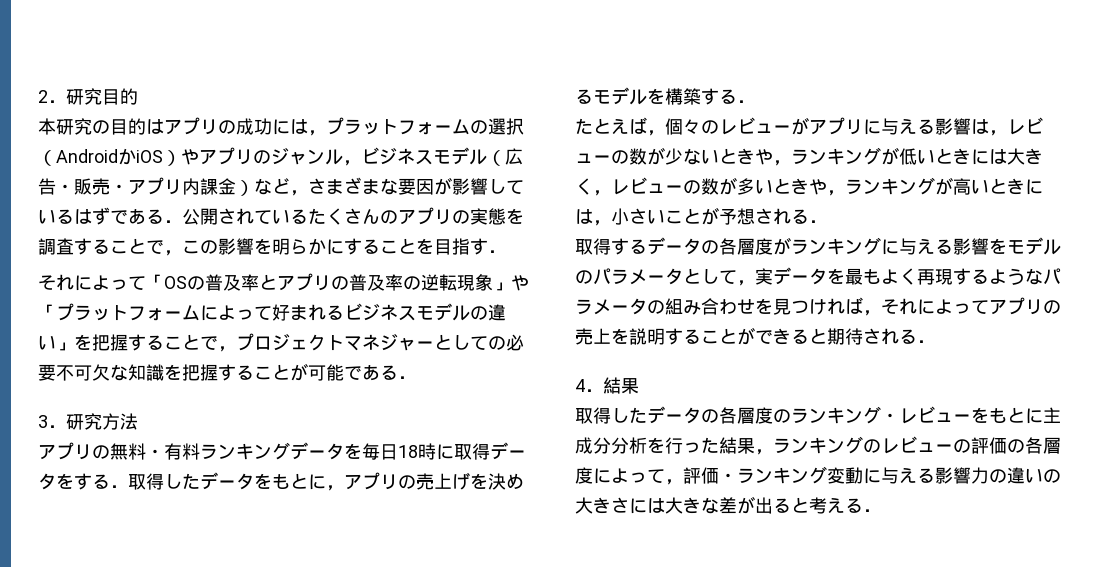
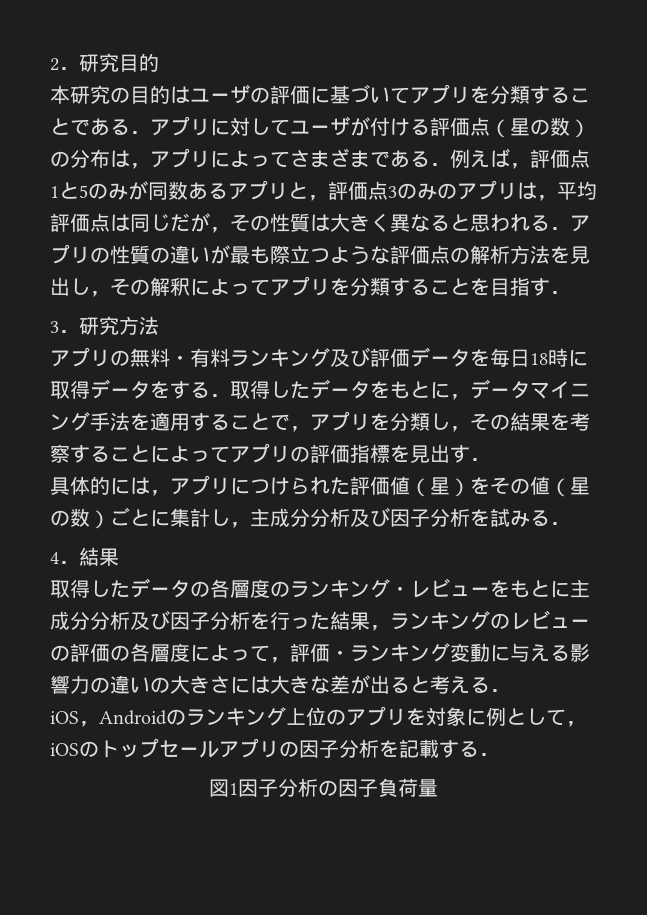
[164,117,524,136] [38,147,523,166] [38,177,524,196] [38,207,524,225] [38,238,344,256] アプリの成功には，プラットフォームの選択（AndroidかiOS）やアプリのジャンル，ビジネスモデル（広告・販売・アプリ内課金）など，さまざまな要因が影響しているはずである．公開されているたくさんのアプリの実態を調査することで，この影響を明らかに -> [190,84,590,104] [50,116,590,138] [50,148,590,169] [50,180,597,201] [50,213,590,233] [50,244,590,265] [50,276,390,297] ユーザの評価に基づいてアプリを分類することである．アプリに対してユーザが付ける評価点（星の数）の分布は，アプリによってさまざまである．例えば，評価点1と5のみが同数あるアプリと，評価点3のみのアプリは，平均評価点は同じだが，その性質は大きく異なると思われる．アプリの性質の違いが最も際立つような評価点の解析方法を見出し，その解釈によってアプリを分類
[38,273,529,291] [38,303,506,321] [38,333,524,352] [38,363,416,381] // それによって「OSの普及率とアプリの普及率の逆転現象」や「プラットフォームによって好まれるビジネスモデルの違い」を把握することで，プロジェクトマネジャーとしての必要不可欠な知識を把握することが可能である． -> (570, 292) none
(290, 451) none -> [330,347,410,367] 及び評価
[344,472,524,490] [575,87,755,105] [575,117,1043,136] [575,147,1043,166] [575,177,1043,196] [575,207,827,226] [575,237,1061,255] [575,267,1061,286] [575,297,1061,316] [575,327,899,345] アプリの売上げを決めるモデルを構築する． // たとえば，個々のレビューがアプリに与える影響は，レビューの数が少ないときや，ランキングが低いときには大きく，レビューの数が多いときや，ランキングが高いときには，小さいことが予想される． // 取得するデータの各層度がランキングに与える影響をモデルのパラメータとして，実データを最もよく再現するようなパラメータの組み合わせを見つければ，それによってアプリの売上を説明することができると期待され -> [470,379,590,399] [50,411,590,432] [50,443,490,463] [50,475,590,497] [50,507,530,529] データマイニング手法を適用することで，アプリを分類し，その結果を考察することによってアプリの評価指標を見出す． // 具体的には，アプリにつけられた評価値（星）をその値（星の数）ごとに集計し，主成分分析及び因子分析を試み
(647, 445) none -> [130,610,250,630] 及び因子分析
(881, 510) none -> [50,706,586,727] [50,738,499,758] [209,778,438,797] // iOS，Androidのランキング上位のアプリを対象に例として，iOSのトップセールアプリの因子分析を記載する． // 図1因子分析の因子負荷量

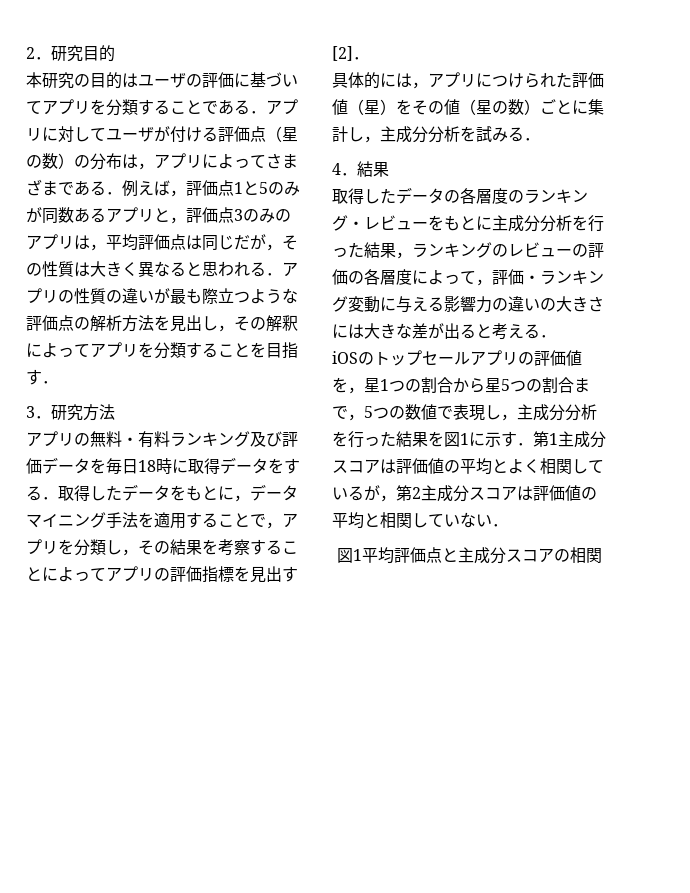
(470, 454) none -> [332,46,353,61] [2]
[350,507,470,527] 及び因子分析 -> (460, 134) none
[130,610,250,630] 及び因子分析 -> (572, 223) none
[79,706,586,727] [50,743,79,756] ，Androidのランキング上位のアプリを対象に例として，iOS -> (358, 357) none
[299,739,499,758] [209,778,438,797] 因子分析を記載する． // 図1因子分析の因子負荷量 -> [534,350,582,366] [332,377,590,394] [332,404,597,421] [332,431,606,448] [332,458,604,475] [332,485,597,502] [332,512,508,529] [337,547,602,564] 評価値を，星1つの割合から星5つの割合まで，5つの数値で表現し，主成分分析を行った結果を図1に示す．第1主成分スコアは評価値の平均とよく相関しているが，第2主成分スコアは評価値の平均と相関していない． // 図1平均評価点と主成分スコアの相関

